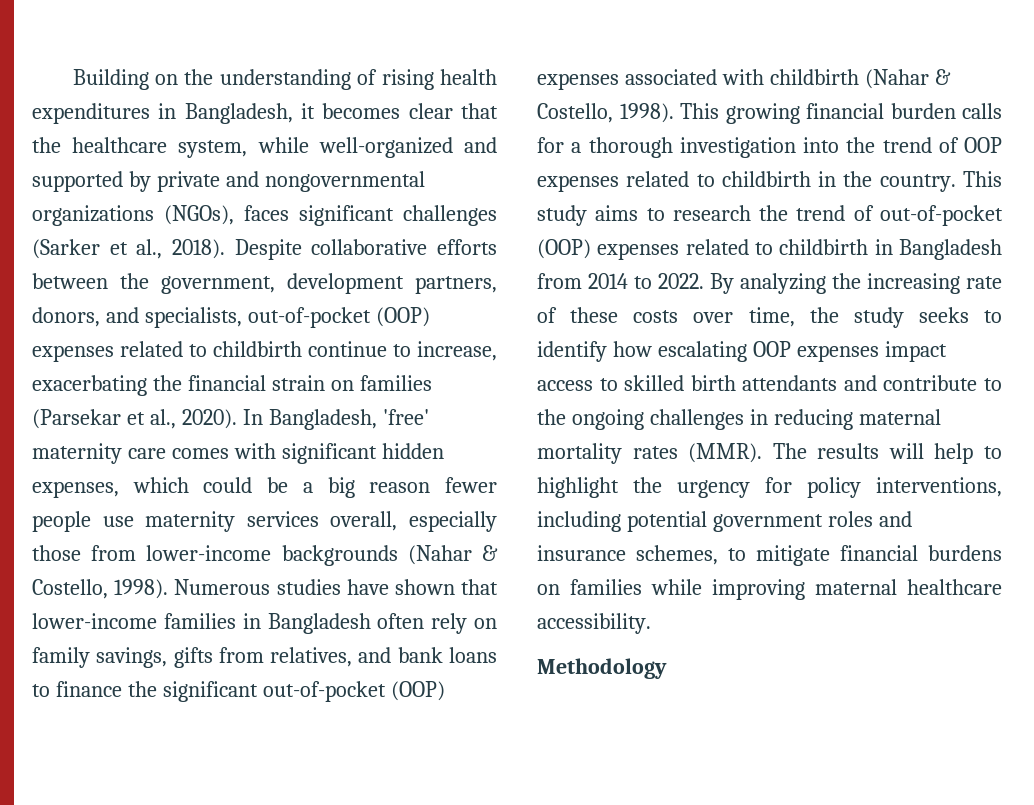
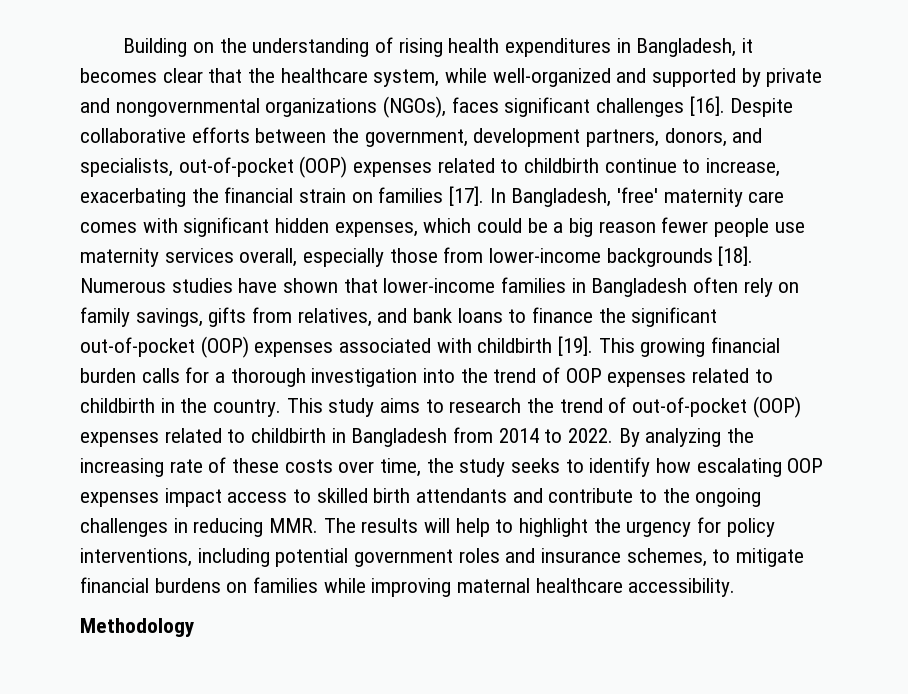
[32,239,225,259] (Sarker et al., 2018). -> [689,96,725,116] [16].
[32,409,237,429] (Parsekar et al., 2020). -> [449,186,485,206] [17].
[407,545,498,565] [32,579,169,599] (Nahar & Costello, 1998). -> [718,246,754,266] [18].
[864,69,951,89] [537,103,674,123] (Nahar & Costello, 1998). -> [558,336,594,356] [19].
[858,409,941,425] [537,443,763,464] maternal mortality rates (MMR). -> [269,518,319,533] MMR.

